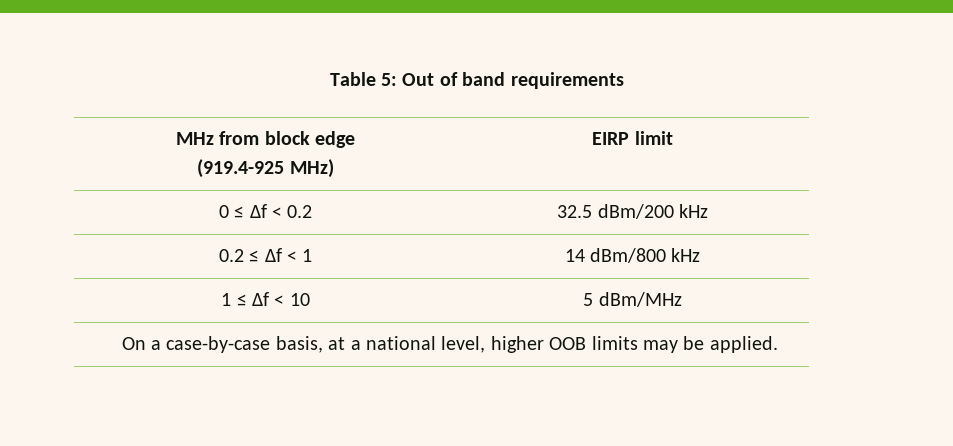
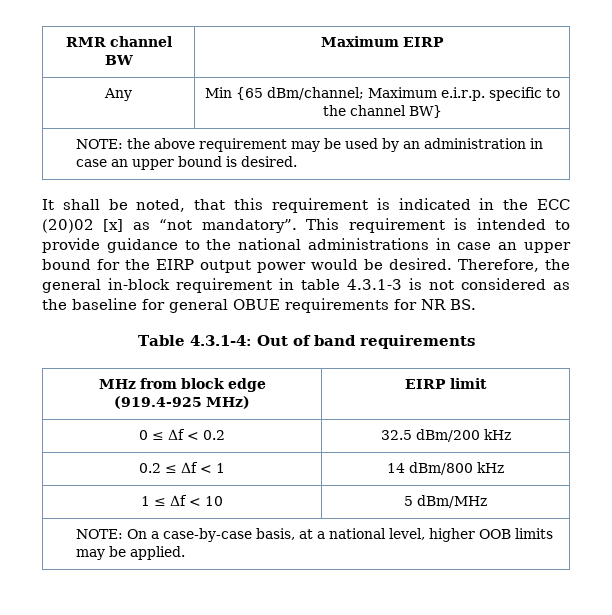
[329,72,397,86] Table 5: -> [65,36,172,47] [104,55,133,65] [320,36,444,47] [104,88,132,101] [204,87,560,101] [322,105,442,118] [75,138,543,152] [75,156,297,170] [42,198,570,213] [42,218,570,233] [42,238,571,253] [42,258,570,273] [42,278,570,293] [42,298,476,313] [137,335,252,346] RMR channel BW | Maximum EIRP // Any | Min {65 dBm/channel; Maximum e.i.r.p. specific to the channel BW} // NOTE: the above requirement may be used by an administration in case an upper bound is desired. // It shall be noted, that this requirement is indicated in the ECC (20)02 [x] as “not mandatory”. This requirement is intended to provide guidance to the national administrations in case an upper bound for the EIRP output power would be desired. Therefore, the general in-block requirement in table 4.3.1-3 is not considered as the baseline for general OBUE requirements for NR BS. // Table 4.3.1-4:
(682, 299) none -> [75,529,123,539] NOTE:

